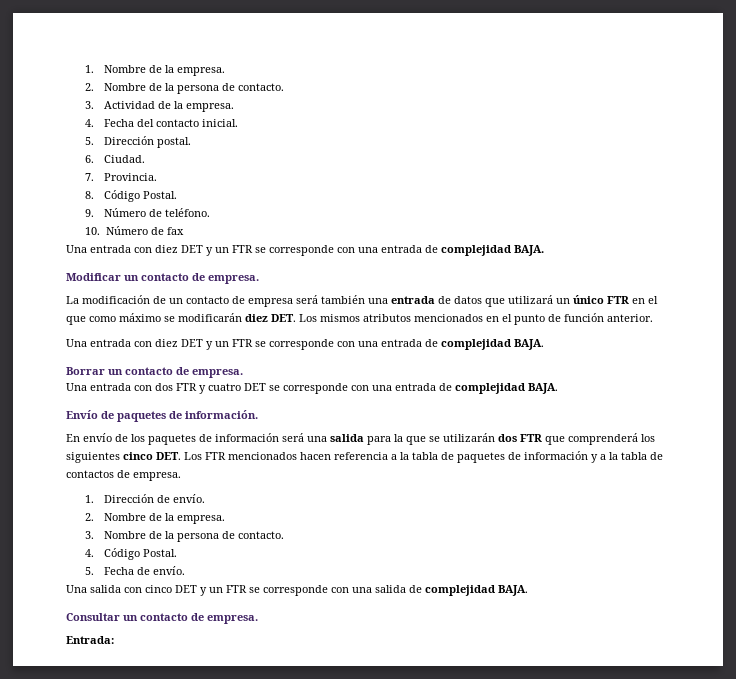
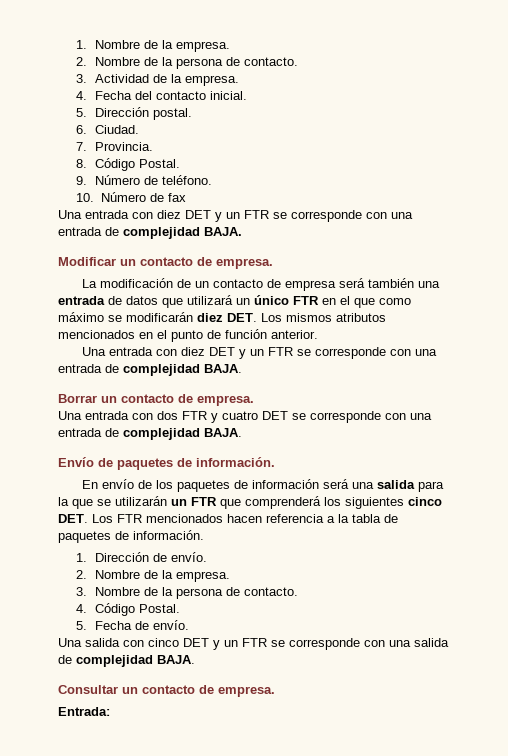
[498,434,517,442] dos -> [171,499,187,506] un
[524,451,663,463] [66,470,181,481] información y a la tabla de contactos de empresa. -> [133,530,204,540] información.

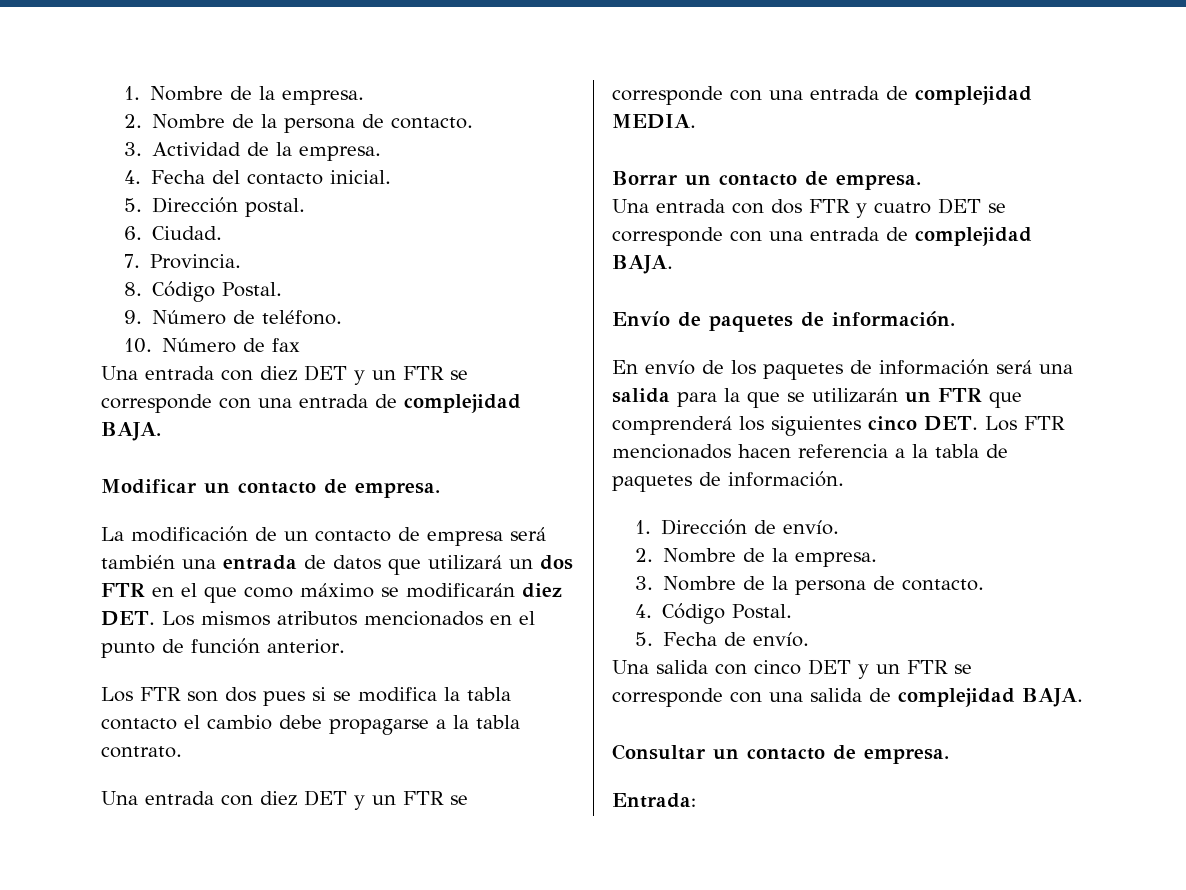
[254,295,289,305] único -> [540,555,573,570] dos
(318, 334) none -> [101,687,511,706] [101,715,520,735] [101,746,182,758] // Los FTR son dos pues si se modifica la tabla contacto el cambio debe propagarse a la tabla contrato.
[204,364,242,373] BAJA. -> [612,114,696,129] MEDIA.

